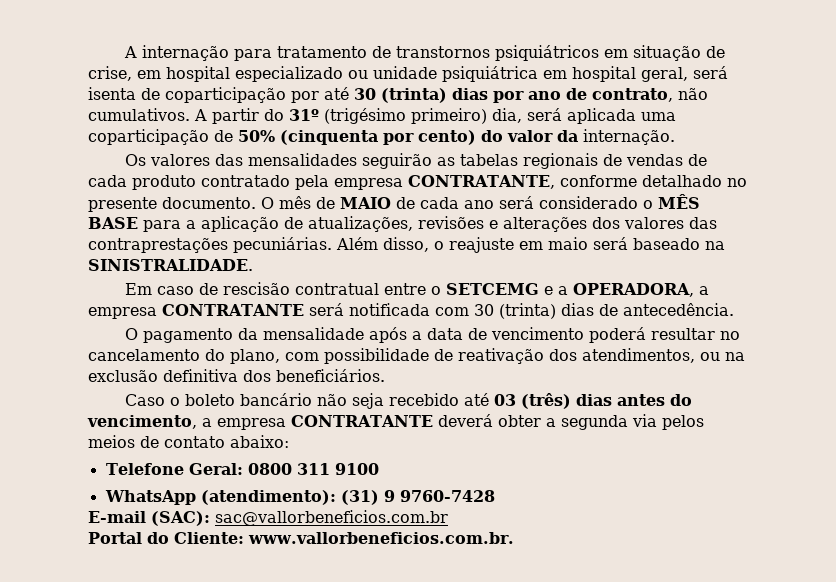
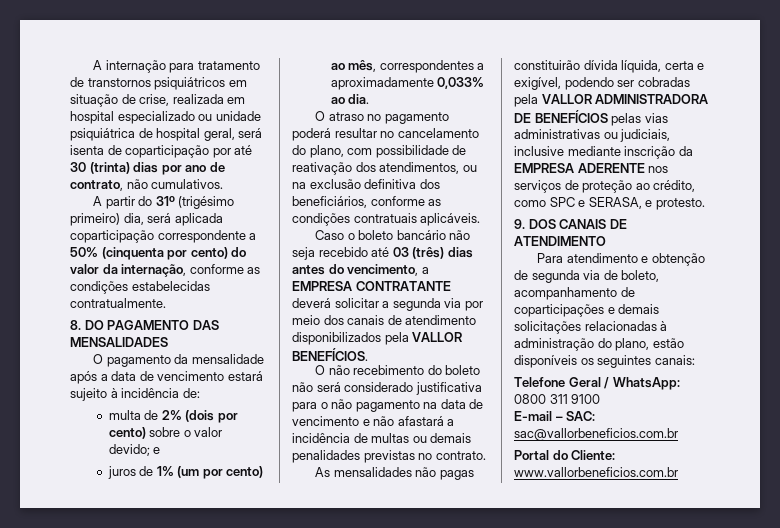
(132, 73) none -> [172,94,224,104] realizada
[543,70,567,79] em -> [138,128,153,138] de
(190, 114) none -> (224, 184) //
[641,112,676,121] [88,129,233,145] uma coparticipação de -> [70,230,257,243] coparticipação correspondente a
[583,129,675,145] [124,153,707,169] [88,175,747,190] [88,194,700,212] [88,216,717,232] [88,237,725,253] [88,259,253,271] [124,282,709,297] [88,303,734,319] internação. // Os valores das mensalidades seguirão as tabelas regionais de vendas de cada produto contratado pela empresa CONTRATANTE, conforme detalhado no presente documento. O mês de MAIO de cada ano será considerado o MÊS BASE para a aplicação de atualizações, revisões e alterações dos valores das contraprestações pecuniárias. Além disso, o reajuste em maio será baseado na SINISTRALIDADE. // Em caso de rescisão contratual entre o SETCEMG e a OPERADORA, a empresa CONTRATANTE será notificada com 30 (trinta) dias de antecedência. -> [121,264,261,277] [70,281,210,294] [70,298,166,308] [70,320,219,330] [70,337,168,347] internação, conforme as condições estabelecidas contratualmente. // 8. DO PAGAMENTO DAS MENSALIDADES
(584, 333) none -> [227,371,263,381] [70,388,200,401] [108,410,238,423] [108,427,223,439] [108,444,161,456] [107,466,264,479] [330,60,485,73] [330,77,485,90] [330,94,370,104] [314,111,449,124] estará sujeito à incidência de: // multa de 2% (dois por cento) sobre o valor devido; e // juros de 1% (um por cento) ao mês, correspondentes a aproximadamente 0,033% ao dia. // O atraso no pagamento
[276,369,385,382] beneficiários. -> [292,196,442,208] [292,213,481,226] beneficiários, conforme as condições contratuais aplicáveis.
[217,418,286,430] empresa -> [292,281,352,291] EMPRESA
[497,415,541,427] obter -> [334,298,379,308] solicitar
[661,415,704,430] [88,435,289,448] [105,463,379,475] [104,490,495,505] pelos meios de contato abaixo: // Telefone Geral: 0800 311 9100 // WhatsApp (atendimento): (31) 9 9760-7428 -> [464,301,483,311] [292,315,477,325] [292,332,464,345] [292,348,368,361] [314,365,481,375] [292,382,482,395] [292,399,484,412] [292,416,455,426] [292,433,472,443] [292,450,486,463] [314,467,474,480] [514,60,705,73] [514,77,690,90] [514,94,709,107] [514,110,668,126] [514,129,671,142] [514,146,693,159] [514,163,669,173] [514,180,696,193] [514,197,705,210] [514,219,627,229] [514,236,606,246] [536,253,705,266] [514,270,660,283] [514,287,635,300] [514,304,660,317] [514,321,668,334] [514,338,684,351] [514,355,695,368] [514,377,680,390] [514,394,601,404] por meio dos canais de atendimento disponibilizados pela VALLOR BENEFÍCIOS. // O não recebimento do boleto não será considerado justificativa para o não pagamento na data de vencimento e não afastará a incidência de multas ou demais penalidades previstas no contrato. // As mensalidades não pagas constituirão dívida líquida, certa e exigível, podendo ser cobradas pela VALLOR ADMINISTRADORA DE BENEFÍCIOS pelas vias administrativas ou judiciais, inclusive mediante inscrição da EMPRESA ADERENTE nos serviços de proteção ao crédito, como SPC e SERASA, e protesto. // 9. DOS CANAIS DE ATENDIMENTO // Para atendimento e obtenção de segunda via de boleto, acompanhamento de coparticipações e demais solicitações relacionadas à administração do plano, estão disponíveis os seguintes canais: // Telefone Geral / WhatsApp: 0800 311 9100
[151,511,210,526] (SAC): -> [555,411,596,421] – SAC:
[248,532,514,544] www.vallorbeneficios.com.br. -> [514,467,678,477] www.vallorbeneficios.com.br

